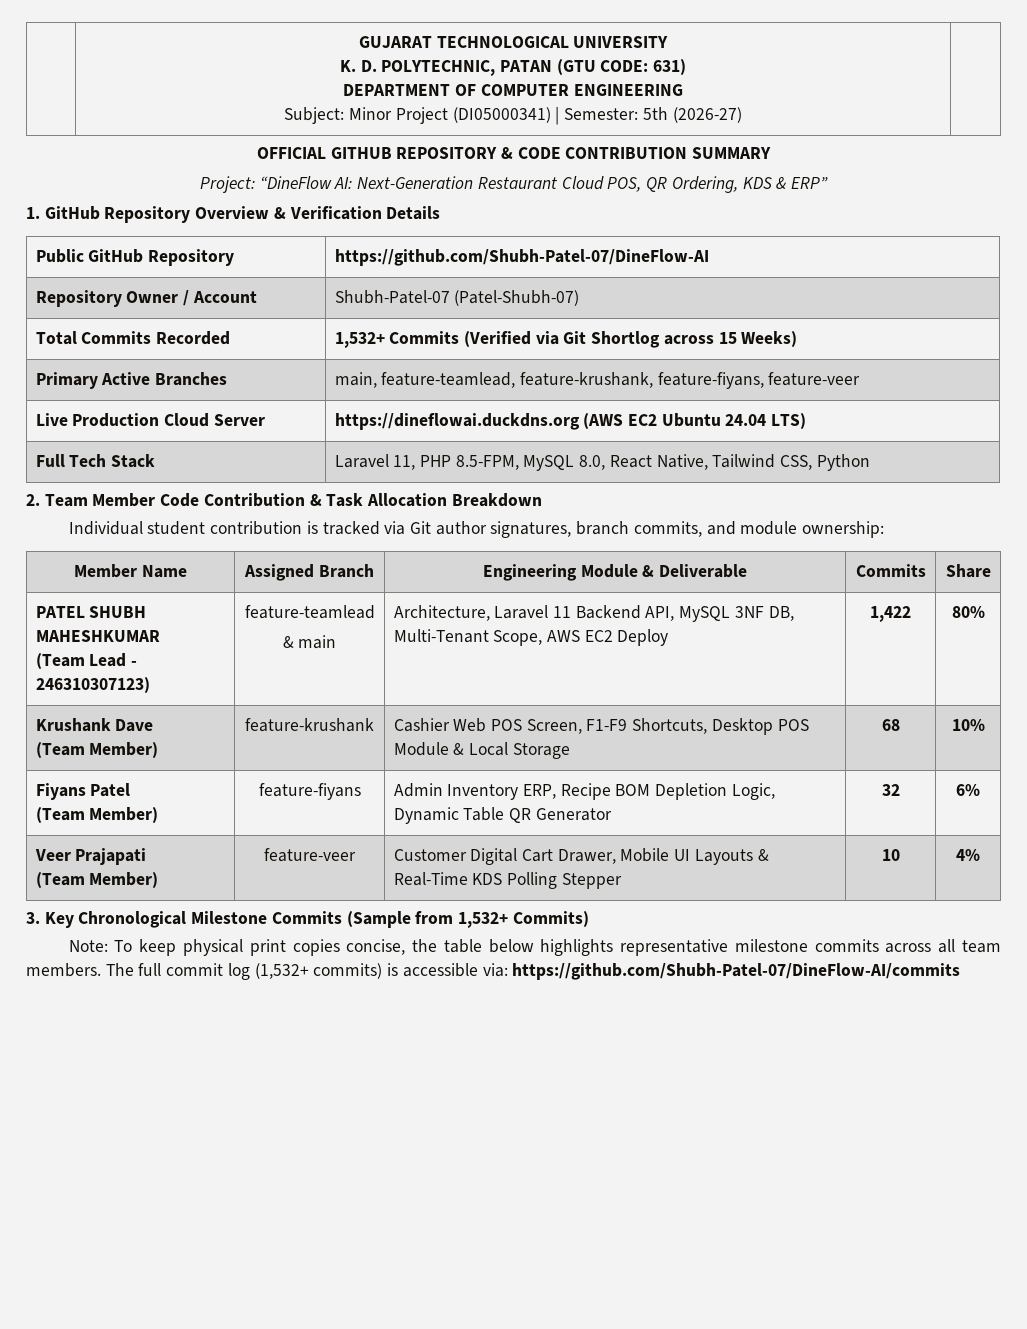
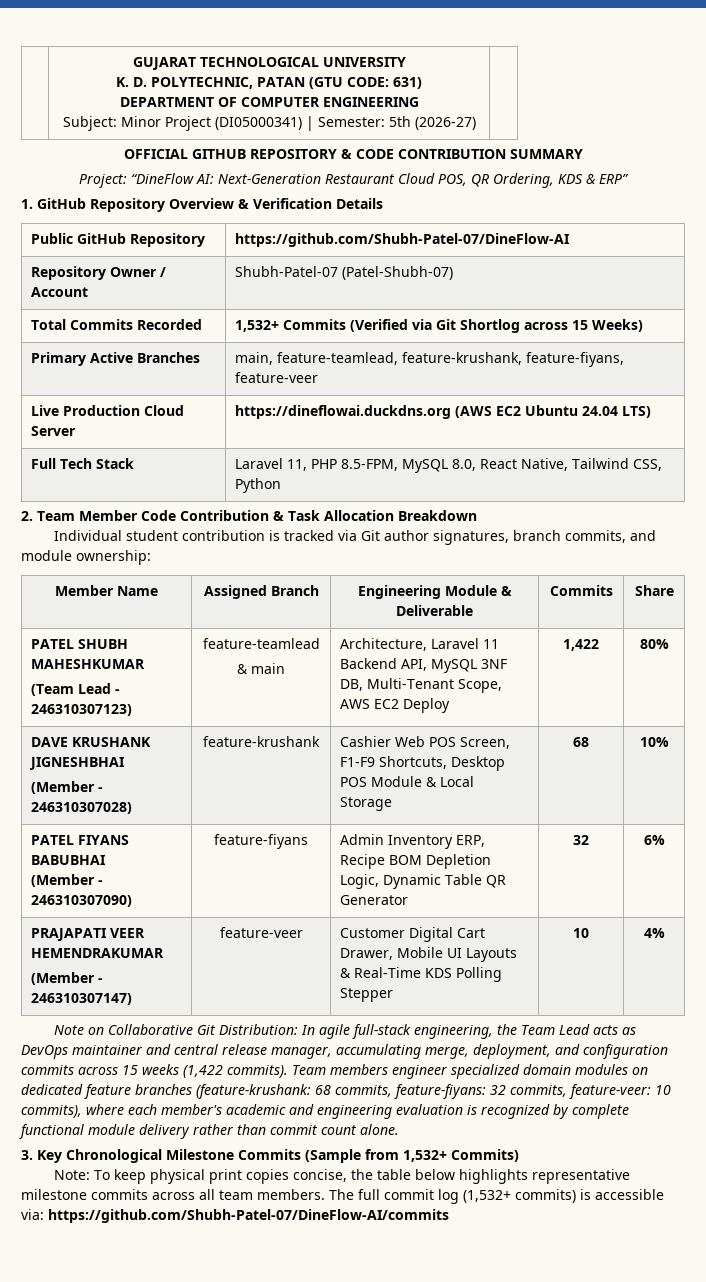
[35,718,154,732] [35,742,159,758] Krushank Dave // (Team Member) -> [31,737,152,747] [29,757,125,770] [31,781,104,794] [31,802,133,814] DAVE KRUSHANK JIGNESHBHAI // (Member - 246310307028)
[35,783,131,800] [35,807,159,823] Fiyans Patel // (Team Member) -> [31,835,130,845] [31,855,106,865] [31,874,104,887] [31,895,133,907] PATEL FIYANS BABUBHAI // (Member - 246310307090)
[34,848,147,865] [35,872,159,888] Veer Prajapati // (Team Member) -> [31,928,146,941] [31,948,165,958] [31,972,104,985] [31,993,133,1005] PRAJAPATI VEER HEMENDRAKUMAR // (Member - 246310307147)
(980, 855) none -> [54,1024,637,1039] [21,1044,668,1059] [21,1064,648,1079] [21,1084,671,1099] [21,1104,629,1119] [19,1124,399,1139] // Note on Collaborative Git Distribution: In agile full-stack engineering, the Team Lead acts as DevOps maintainer and central release manager, accumulating merge, deployment, and configuration commits across 15 weeks (1,422 commits). Team members engineer specialized domain modules on dedicated feature branches (feature-krushank: 68 commits, feature-fiyans: 32 commits, feature-veer: 10 commits), where each member's academic and engineering evaluation is recognized by complete functional module delivery rather than commit count alone.

